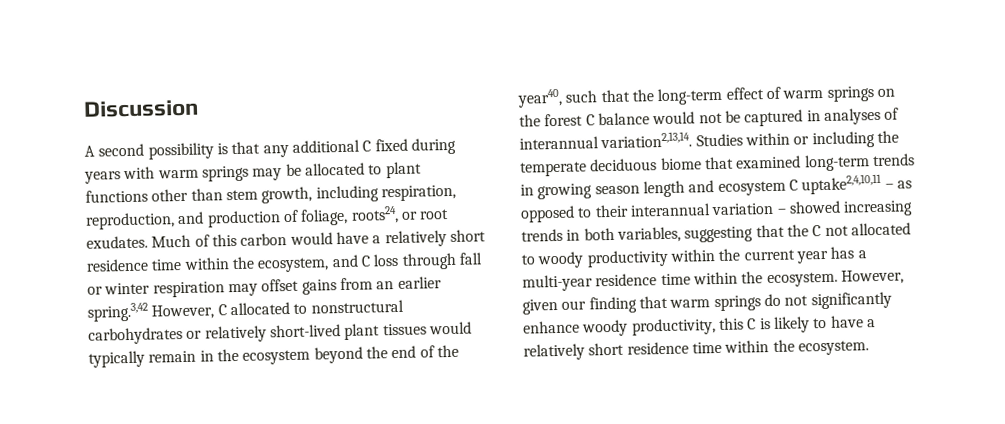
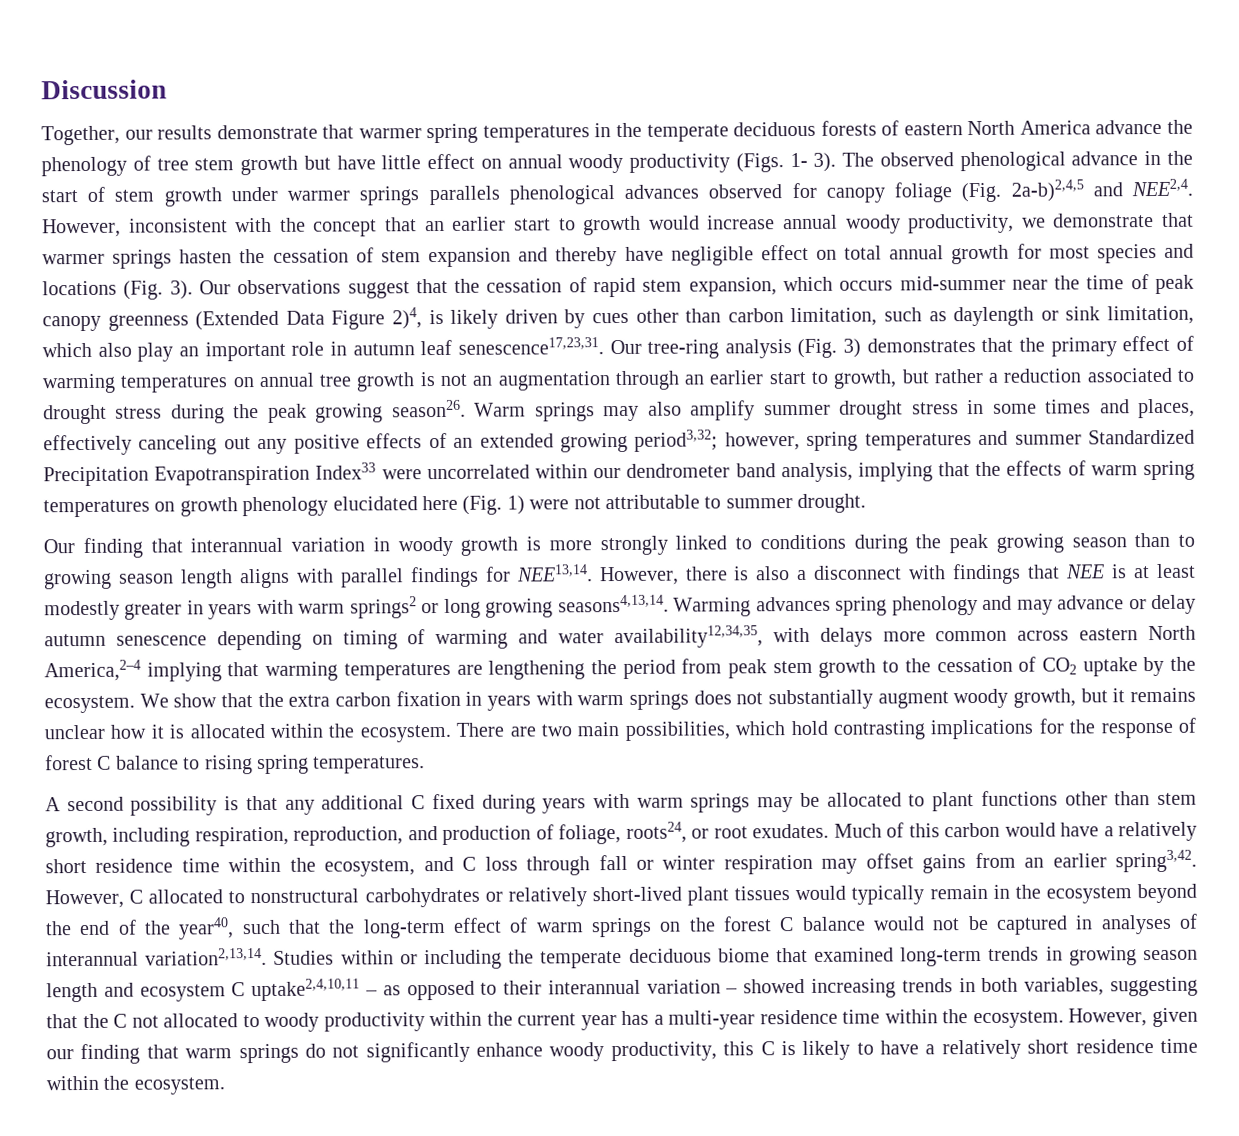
(199, 108) none -> [41,119,1193,146] [41,150,1193,177] [41,178,1194,207] [42,212,1194,238] [42,243,1194,269] [42,274,1194,300] [42,305,1195,332] [42,335,1194,362] [42,367,1195,394] [43,398,1196,425] [43,429,1195,456] [43,460,1195,487] [43,493,867,518] [43,532,1195,558] [44,563,1197,590] [44,594,1196,621] [44,625,1196,651] [44,656,1197,682] [44,687,1196,714] [44,717,1196,743] [45,754,426,775] // Together, our results demonstrate that warmer spring temperatures in the temperate deciduous forests of eastern North America advance the phenology of tree stem growth but have little effect on annual woody productivity (Figs. 1- 3). The observed phenological advance in the start of stem growth under warmer springs parallels phenological advances observed for canopy foliage (Fig. 2a-b)2,4,5 and NEE2,4. However, inconsistent with the concept that an earlier start to growth would increase annual woody productivity, we demonstrate that warmer springs hasten the cessation of stem expansion and thereby have negligible effect on total annual growth for most species and locations (Fig. 3). Our observations suggest that the cessation of rapid stem expansion, which occurs mid-summer near the time of peak canopy greenness (Extended Data Figure 2)4, is likely driven by cues other than carbon limitation, such as daylength or sink limitation, which also play an important role in autumn leaf senescence17,23,31. Our tree-ring analysis (Fig. 3) demonstrates that the primary effect of warming temperatures on annual tree growth is not an augmentation through an earlier start to growth, but rather a reduction associated to drought stress during the peak growing season26. Warm springs may also amplify summer drought stress in some times and places, effectively canceling out any positive effects of an extended growing period3,32; however, spring temperatures and summer Standardized Precipitation Evapotranspiration Index33 were uncorrelated within our dendrometer band analysis, implying that the effects of warm spring temperatures on growth phenology elucidated here (Fig. 1) were not attributable to summer drought. // Our finding that interannual variation in woody growth is more strongly linked to conditions during the peak growing season than to growing season length aligns with parallel findings for NEE13,14. However, there is also a disconnect with findings that NEE is at least modestly greater in years with warm springs2 or long growing seasons4,13,14. Warming advances spring phenology and may advance or delay autumn senescence depending on timing of warming and water availability12,34,35, with delays more common across eastern North America,2–4 implying that warming temperatures are lengthening the period from peak stem growth to the cessation of CO2 uptake by the ecosystem. We show that the extra carbon fixation in years with warm springs does not substantially augment woody growth, but it remains unclear how it is allocated within the ecosystem. There are two main possibilities, which hold contrasting implications for the response of forest C balance to rising spring temperatures.
[87,302,148,322] spring.3,42 -> [1115,849,1198,873] spring3,42.

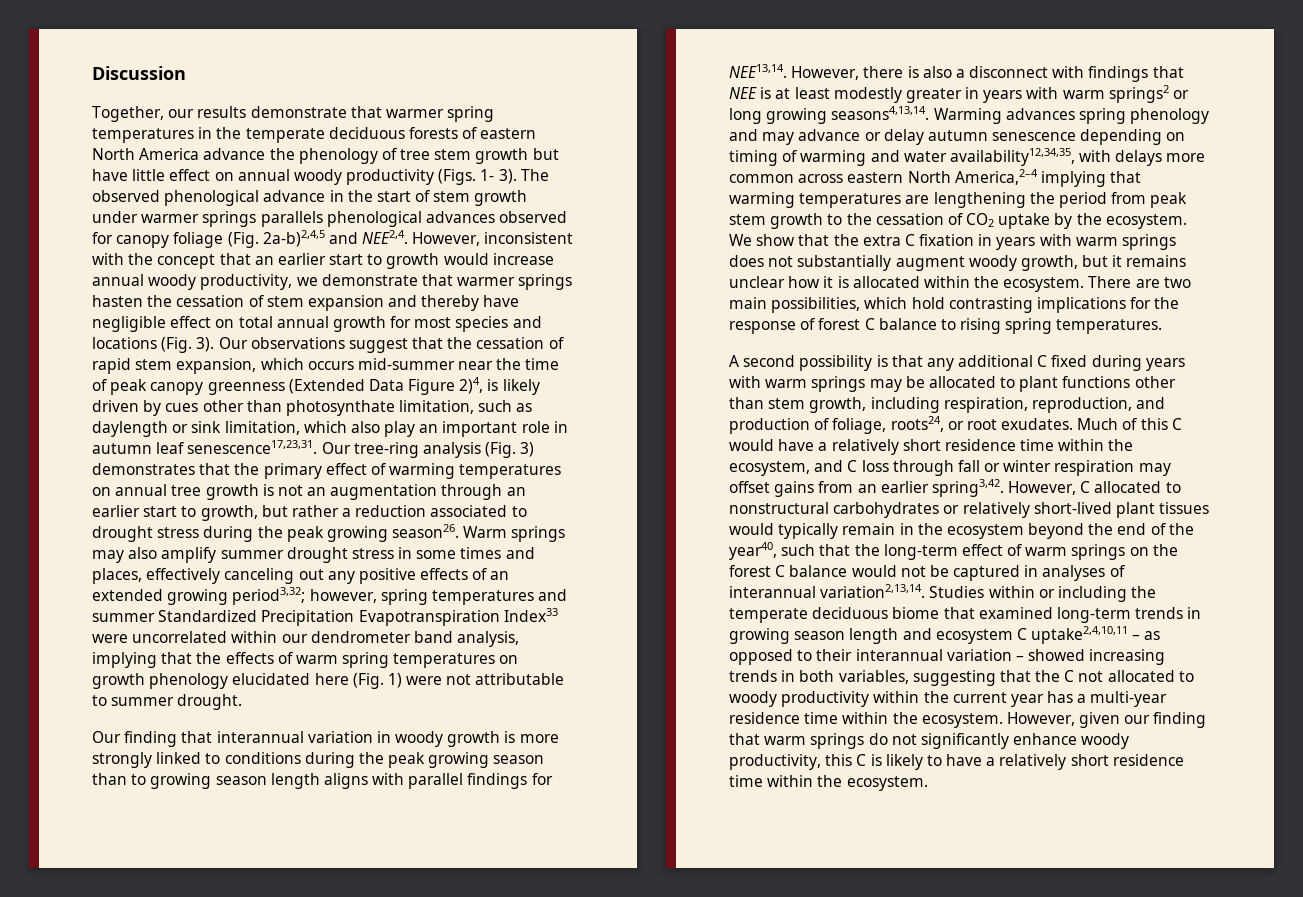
[727,308,784,323] carbon -> [285,400,395,416] photosynthate
[334,692,391,707] carbon -> [904,234,915,246] C
[944,822,1001,838] carbon -> [1171,418,1182,430] C

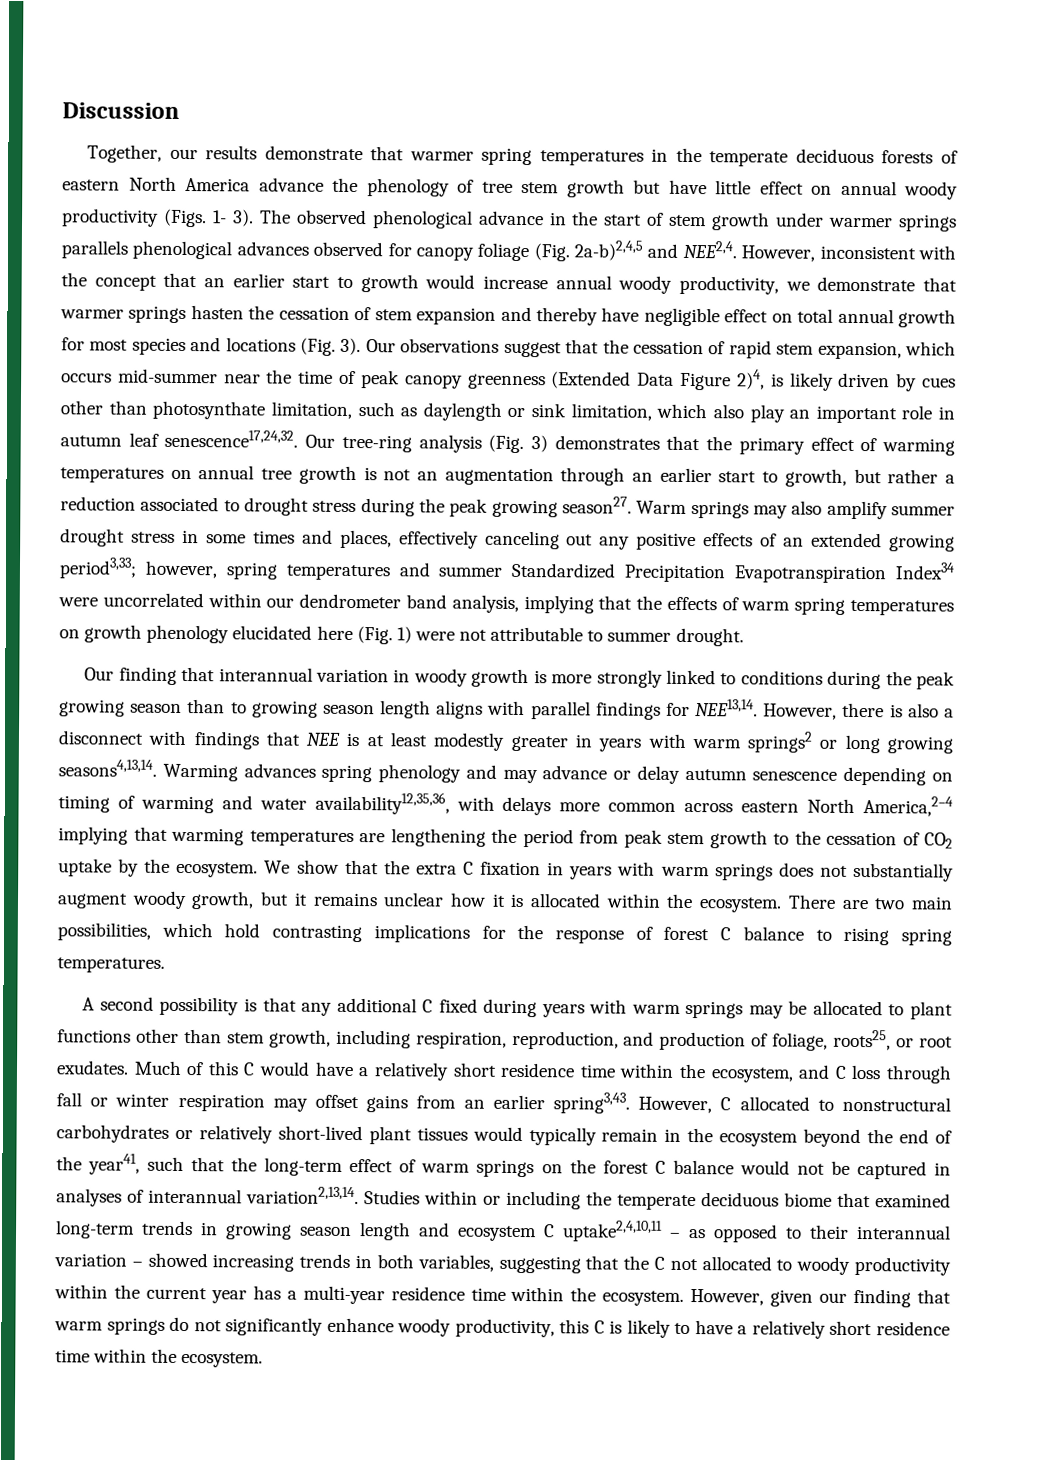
[187,440,318,454] senescence17,23,31. -> [164,429,299,448] senescence17,24,32.
[392,524,460,538] season26. -> [562,496,632,514] season27.
[232,587,306,605] period3,32; -> [59,557,137,579] period3,33;
[503,608,558,622] Index33 -> [895,562,956,580] Index34
[949,148,1075,166] availability12,34,35, -> [314,791,450,815] availability12,35,36,
[890,416,944,432] roots24, -> [833,1029,892,1051] roots25,
[931,479,1004,497] spring3,42. -> [553,1092,630,1114] spring3,43.
[729,542,777,560] year40, -> [88,1153,141,1175] year41,

